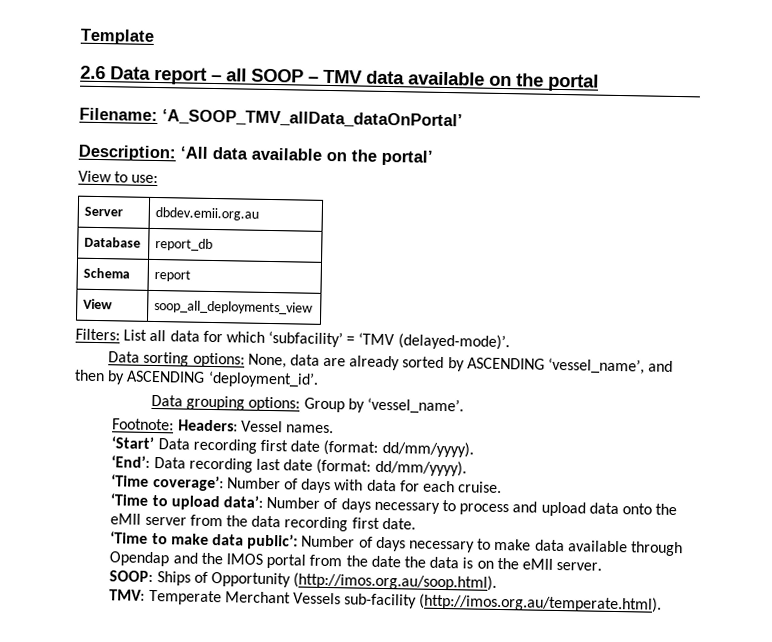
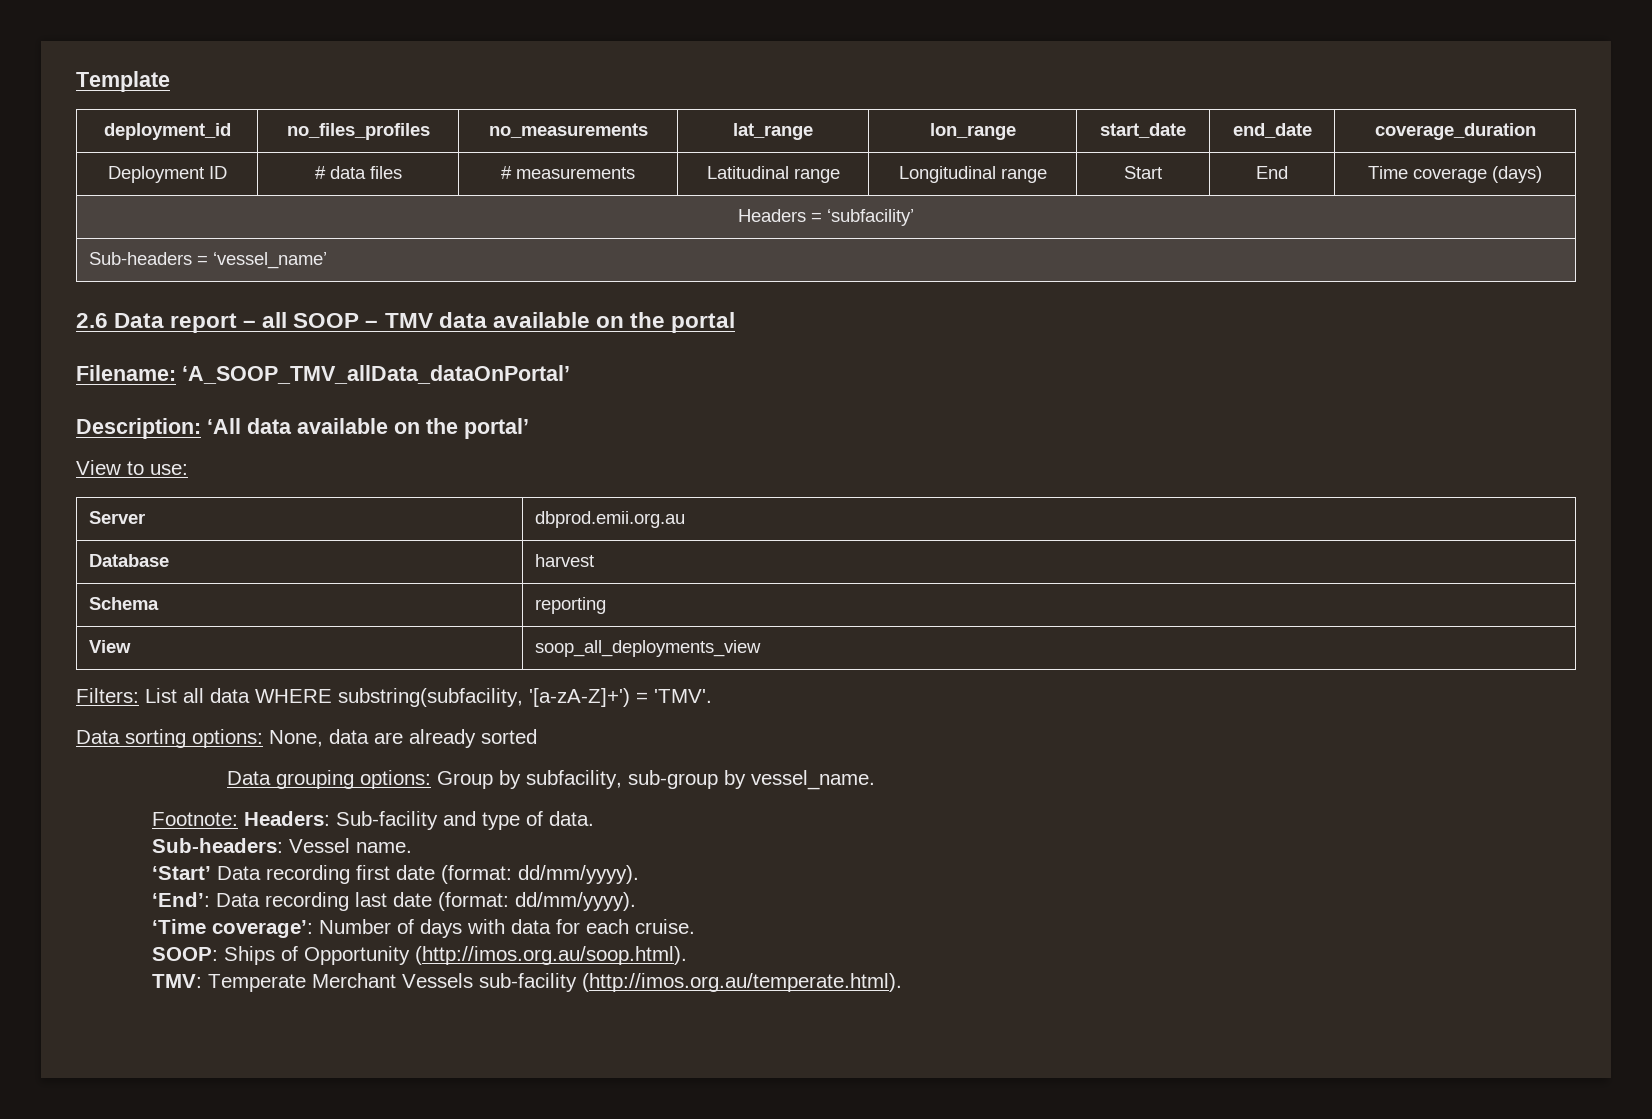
(154, 36) none -> [103,123,231,140] [286,123,430,140] [488,123,648,138] [733,123,813,140] [929,123,1016,140] [1100,123,1186,138] [1232,123,1312,138] [1374,123,1536,140] [107,166,227,183] [314,166,402,179] [501,166,635,179] [706,166,840,183] [898,166,1047,183] [1124,166,1162,179] [1256,166,1288,179] [1368,166,1542,183] [738,209,914,226] [88,252,327,269] // deployment_id | no_files_profiles | no_measurements | lat_range | lon_range | start_date | end_date | coverage_duration // Deployment ID | # data files | # measurements | Latitudinal range | Longitudinal range | Start | End | Time coverage (days) // Headers = ‘subfacility’ // Sub-headers = ‘vessel_name’
[155,207,260,221] dbdev.emii.org.au -> [534,511,685,528] dbprod.emii.org.au
[155,238,214,252] report_db -> [534,554,594,567] harvest
[154,269,192,282] report -> [534,597,606,614] reporting
[202,330,510,351] for which ‘subfacility’ = ‘TMV (delayed-mode)’. -> [255,688,712,707] WHERE substring(subfacility, '[a-zA-Z]+') = 'TMV'.
[447,357,674,375] [74,369,319,388] by ASCENDING ‘vessel_name’, and then by ASCENDING ‘deployment_id’. -> (537, 736) none
[366,397,464,415] [112,418,335,434] ‘vessel_name’. // Footnote: Headers: Vessel names. -> [526,770,876,790] [151,811,594,830] [151,838,412,853] subfacility, sub-group by vessel_name. // Footnote: Headers: Sub-facility and type of data. // Sub-headers: Vessel name.
[110,493,678,517] [110,513,416,532] [110,531,683,557] [109,551,603,571] // ‘Time to upload data’: Number of days necessary to process and upload data onto the eMII server from the data recording first date. // ‘Time to make data public’: Number of days necessary to make data available through Opendap and the IMOS portal from the date the data is on the eMII server. -> (695, 926) none

